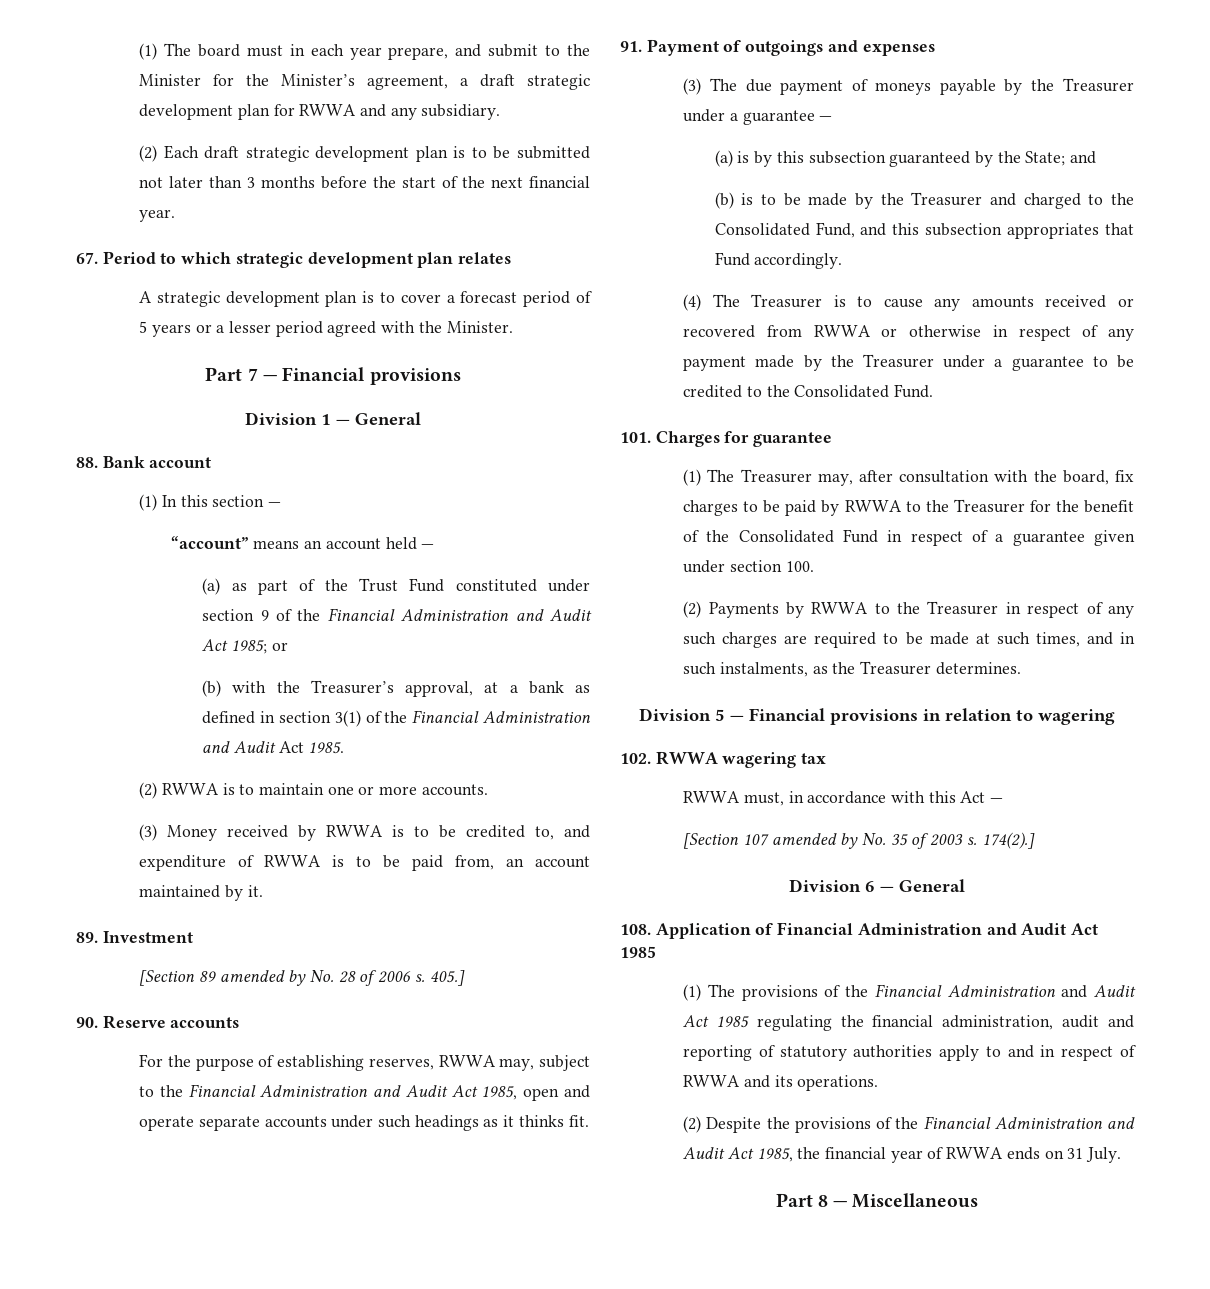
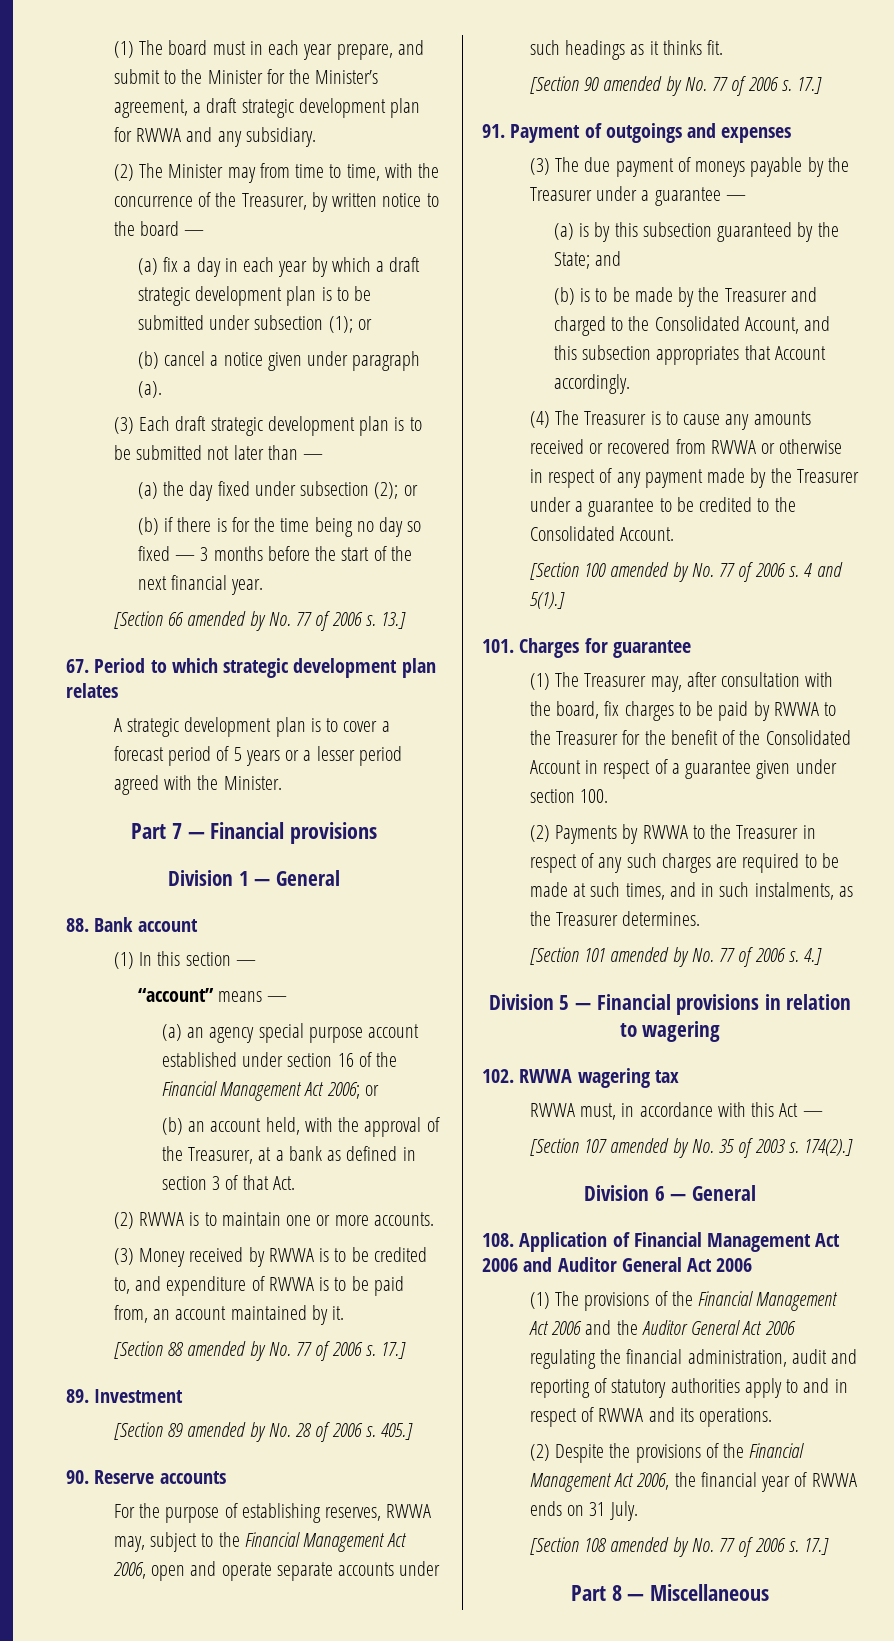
(158, 153) none -> [139,163,440,183] [113,192,439,212] [113,221,205,236] [137,257,421,277] [137,286,372,306] [137,315,372,333] [137,351,421,371] [137,381,162,398] [113,417,134,434] The Minister may from time to time, with the concurrence of the Treasurer, by written notice to the board — // (a) fix a day in each year by which a draft strategic development plan is to be submitted under subsection (1); or // (b) cancel a notice given under paragraph (a). // (3)
(243, 182) none -> [303,454,324,460] [137,481,418,501] [137,517,422,537] [137,546,196,561] — // (a) the day fixed under subsection (2); or // (b) if there is for the time being no day so fixed —
(176, 215) none -> [113,611,407,631] // [Section 66 amended by No. 77 of 2006 s. 13.]
[304,537,435,550] [202,578,590,595] [202,608,592,621] [202,639,288,654] [202,680,474,697] an account held — // (a) as part of the Trust Fund constituted under section 9 of the Financial Administration and Audit Act 1985; or // (b) with the Treasurer’s approval, -> [267,996,288,1002] [161,1023,420,1043] [161,1052,398,1067] [161,1081,379,1101] [161,1117,440,1137] [161,1146,254,1164] — // (a) an agency special purpose account established under section 16 of the Financial Management Act 2006; or // (b) an account held, with the approval of the Treasurer,
[334,710,591,727] [202,741,345,754] 3(1) of the Financial Administration and Audit Act 1985. -> [212,1175,295,1190] 3 of that Act.
(263, 891) none -> [113,1341,407,1361] // [Section 88 amended by No. 77 of 2006 s. 17.]
[260,1085,518,1100] Administration and Audit Act 1985, -> [303,1533,408,1552] [112,1562,146,1579] Management Act 2006,
(589, 1121) none -> [529,76,823,96] // [Section 90 amended by No. 77 of 2006 s. 17.]
[815,222,855,238] Fund, -> [744,317,799,334] Account,
[714,252,750,266] Fund -> [774,346,826,360] Account
[894,384,934,398] Fund. -> [620,527,675,541] [529,562,843,582] [529,592,565,609] Account. // [Section 100 amended by No. 77 of 2006 s. 4 and 5(1).]
[843,529,879,543] Fund -> [529,760,581,774] Account
(1021, 668) none -> [529,947,823,967] // [Section 101 amended by No. 77 of 2006 s. 4.]
[857,923,1099,935] [620,946,656,958] Administration and Audit Act 1985 -> [707,1233,841,1252] [482,1257,753,1272] Management Act 2006 and Auditor General Act 2006
[947,985,1136,998] [683,1015,749,1028] Administration and Audit Act 1985 -> [756,1292,839,1311] [528,1320,796,1335] Management Act 2006 and the Auditor General Act 2006
[994,1117,1135,1129] [683,1147,793,1162] Administration and Audit Act 1985, -> [529,1473,670,1492] Management Act 2006,
(1122, 1155) none -> [529,1537,830,1557] // [Section 108 amended by No. 77 of 2006 s. 17.]

